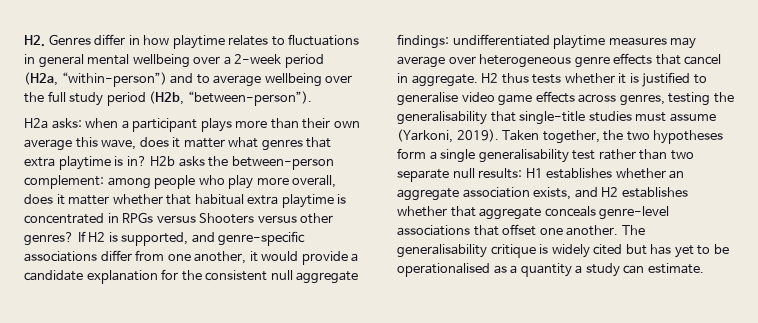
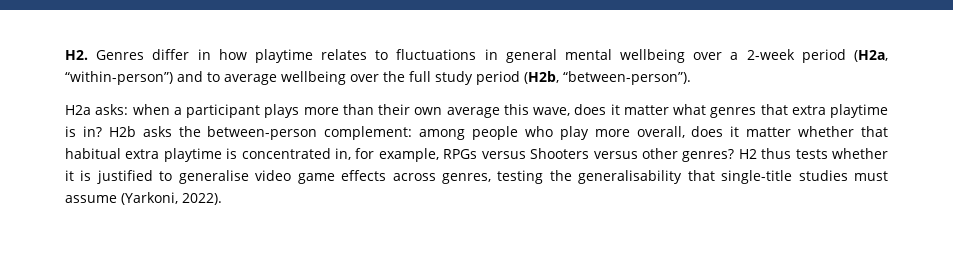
[107,213,119,223] in -> [335,148,439,162] in, for example,
[77,231,306,246] [24,250,359,265] [24,269,359,284] [397,34,697,49] [397,53,722,68] [397,73,478,87] If H2 is supported, and genre-specific associations differ from one another, it would provide a candidate explanation for the consistent null aggregate findings: undifferentiated playtime measures may average over heterogeneous genre effects that cancel in aggregate. -> (735, 155) none
[456,129,724,144] [397,148,694,163] [397,168,685,182] [397,187,688,201] [397,206,670,220] [397,224,645,236] [397,244,729,258] [397,263,704,277] 2019). Taken together, the two hypotheses form a single generalisability test rather than two separate null results: H1 establishes whether an aggregate association exists, and H2 establishes whether that aggregate conceals genre-level associations that offset one another. The generalisability critique is widely cited but has yet to be operationalised as a quantity a study can estimate. -> [182,193,222,205] 2022).

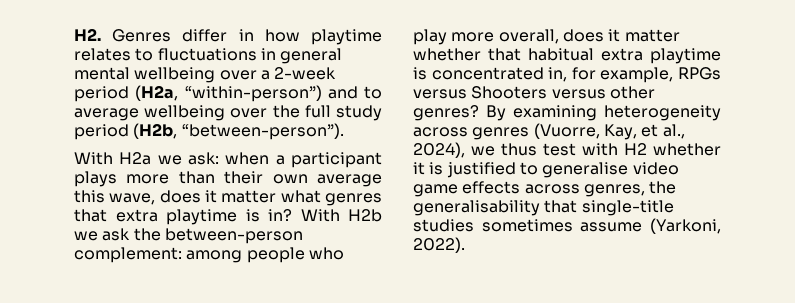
[65,104,129,115] H2a asks: -> [74,152,219,165] With H2a we ask:
[108,126,172,137] H2b asks -> [300,209,382,222] [74,228,131,241] With H2b we ask
[738,148,828,159] H2 thus tests -> [486,105,721,121] [413,123,685,140] [413,142,647,158] By examining heterogeneity across genres (Vuorre, Kay, et al., 2024), we thus test with H2
[497,170,544,184] testing -> (645, 190) none
[854,171,888,181] must -> [481,219,573,232] sometimes

